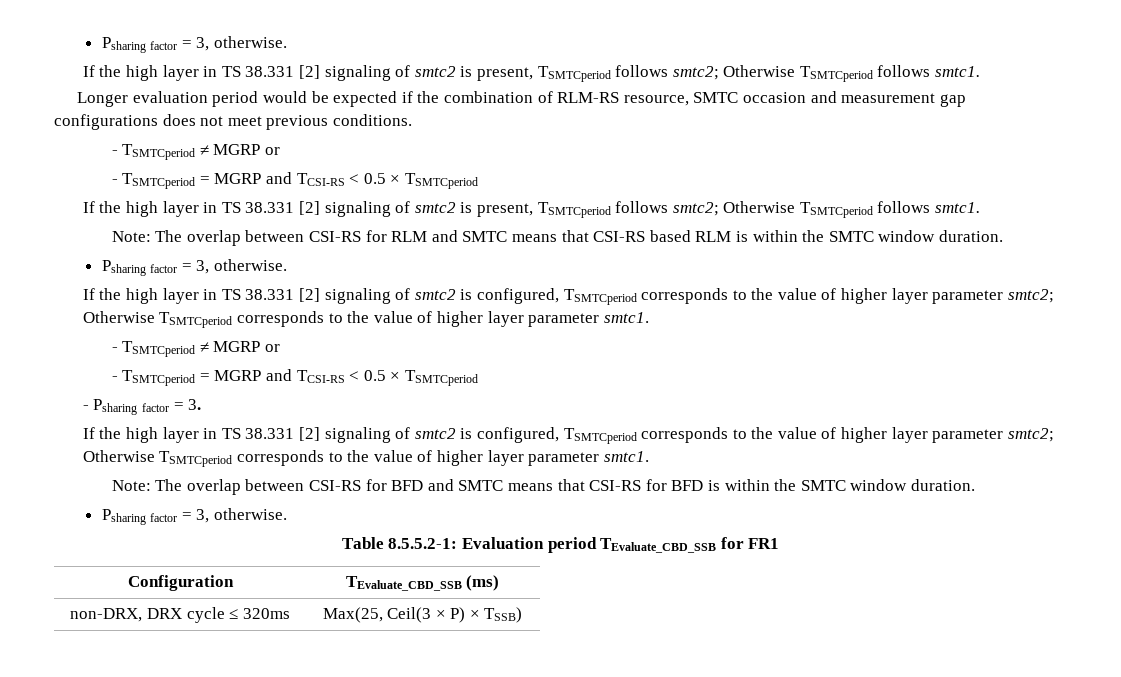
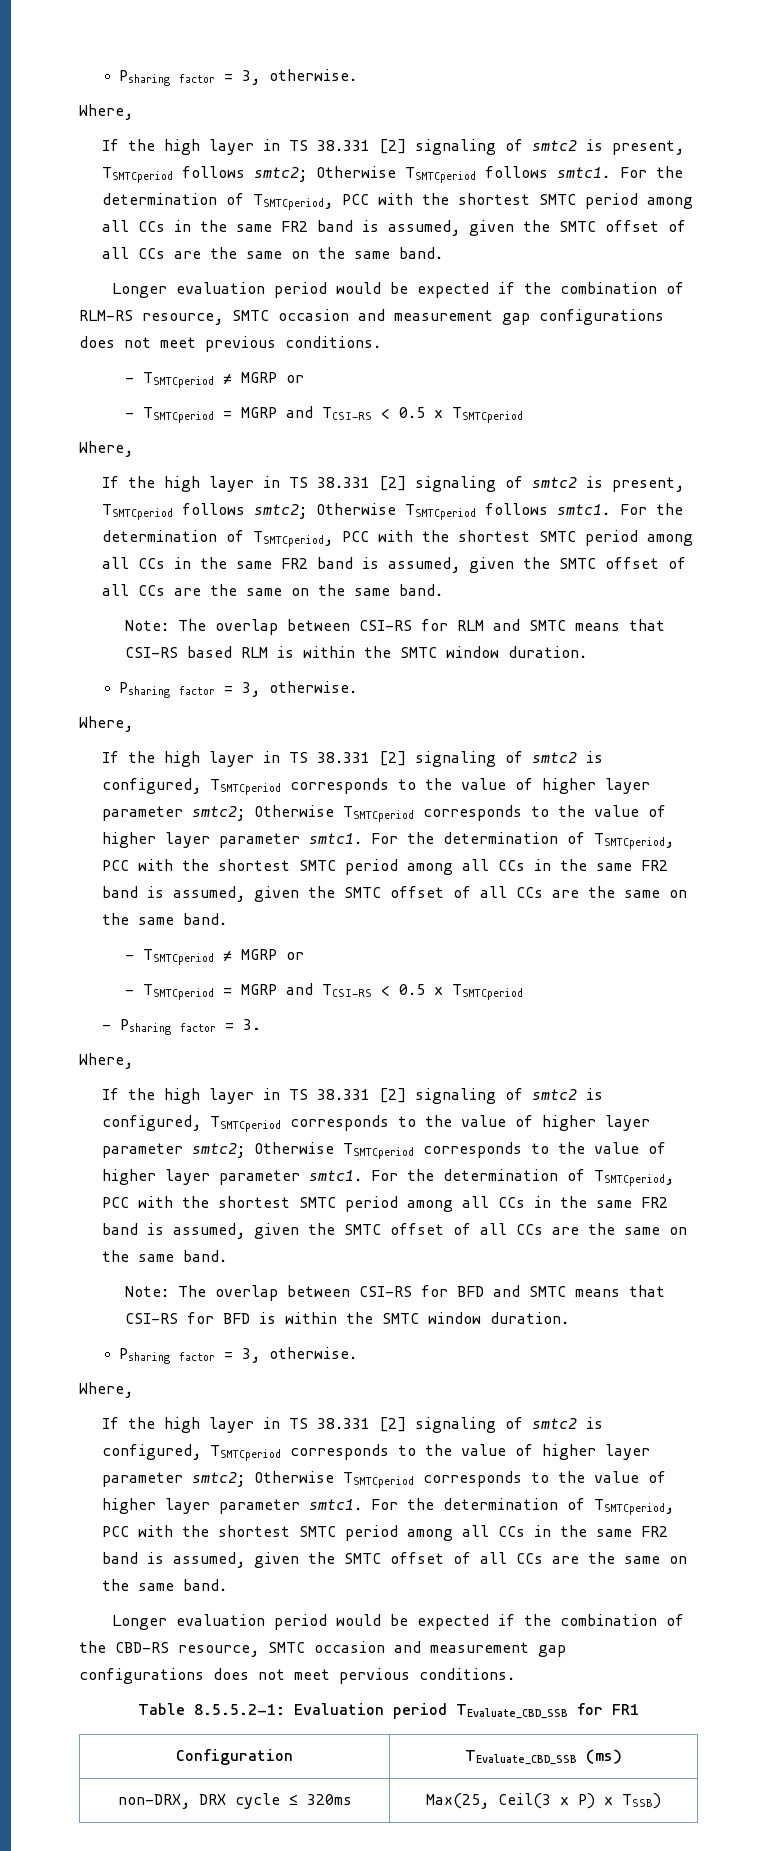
[101,36,287,53] Psharing factor = 3, otherwise. -> [119,69,358,86] [79,104,133,120] Psharing factor = 3, otherwise. // Where,
(981, 71) none -> [619,166,683,178] [101,193,693,210] [101,220,686,236] [101,247,443,259] For the determination of TSMTCperiod, PCC with the shortest SMTC period among all CCs in the same FR2 band is assumed, given the SMTC offset of all CCs are the same on the same band.
(478, 181) none -> [79,441,133,457] // Where,
(981, 207) none -> [619,503,683,515] [101,530,693,547] [101,557,686,573] [101,584,443,596] For the determination of TSMTCperiod, PCC with the shortest SMTC period among all CCs in the same FR2 band is assumed, given the SMTC offset of all CCs are the same on the same band.
(287, 265) none -> [79,716,133,732] // Where,
(649, 317) none -> [370,832,674,849] [101,859,668,875] [101,886,687,902] [101,913,227,925] For the determination of TSMTCperiod, PCC with the shortest SMTC period among all CCs in the same FR2 band is assumed, given the SMTC offset of all CCs are the same on the same band.
(202, 404) none -> [79,1053,133,1069] // Where,
(649, 456) none -> [370,1169,674,1186] [101,1196,668,1212] [101,1223,687,1239] [101,1250,227,1262] For the determination of TSMTCperiod, PCC with the shortest SMTC period among all CCs in the same FR2 band is assumed, given the SMTC offset of all CCs are the same on the same band.
(287, 514) none -> [79,1382,133,1398] [101,1417,603,1433] [101,1444,650,1461] [101,1471,666,1488] [101,1498,674,1515] [101,1525,668,1541] [101,1552,687,1568] [101,1579,227,1591] [111,1614,684,1630] [79,1641,566,1657] [79,1668,515,1684] // Where, // If the high layer in TS 38.331 [2] signaling of smtc2 is configured, TSMTCperiod corresponds to the value of higher layer parameter smtc2; Otherwise TSMTCperiod corresponds to the value of higher layer parameter smtc1. For the determination of TSMTCperiod, PCC with the shortest SMTC period among all CCs in the same FR2 band is assumed, given the SMTC offset of all CCs are the same on the same band. // Longer evaluation period would be expected if the combination of the CBD-RS resource, SMTC occasion and measurement gap configurations does not meet pervious conditions.

